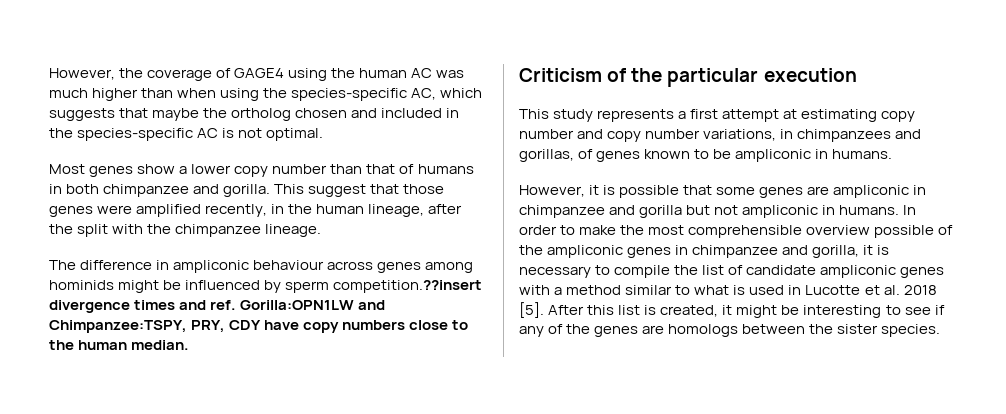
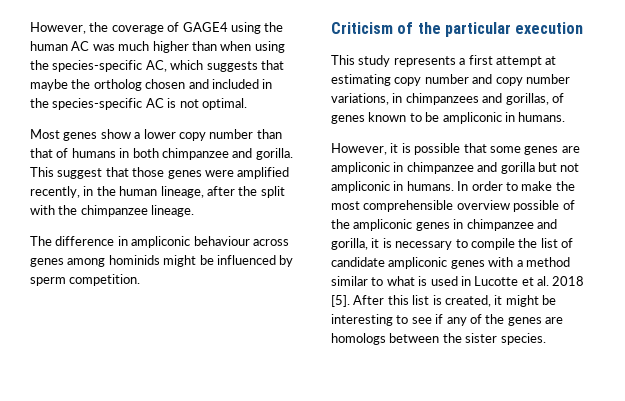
[333,280,483,293] [49,300,386,313] [49,320,469,333] [49,340,190,350] competition.??insert divergence times and ref. Gorilla:OPN1LW and Chimpanzee:TSPY, PRY, CDY have copy numbers close to the human median. -> [69,274,141,286] competition.

